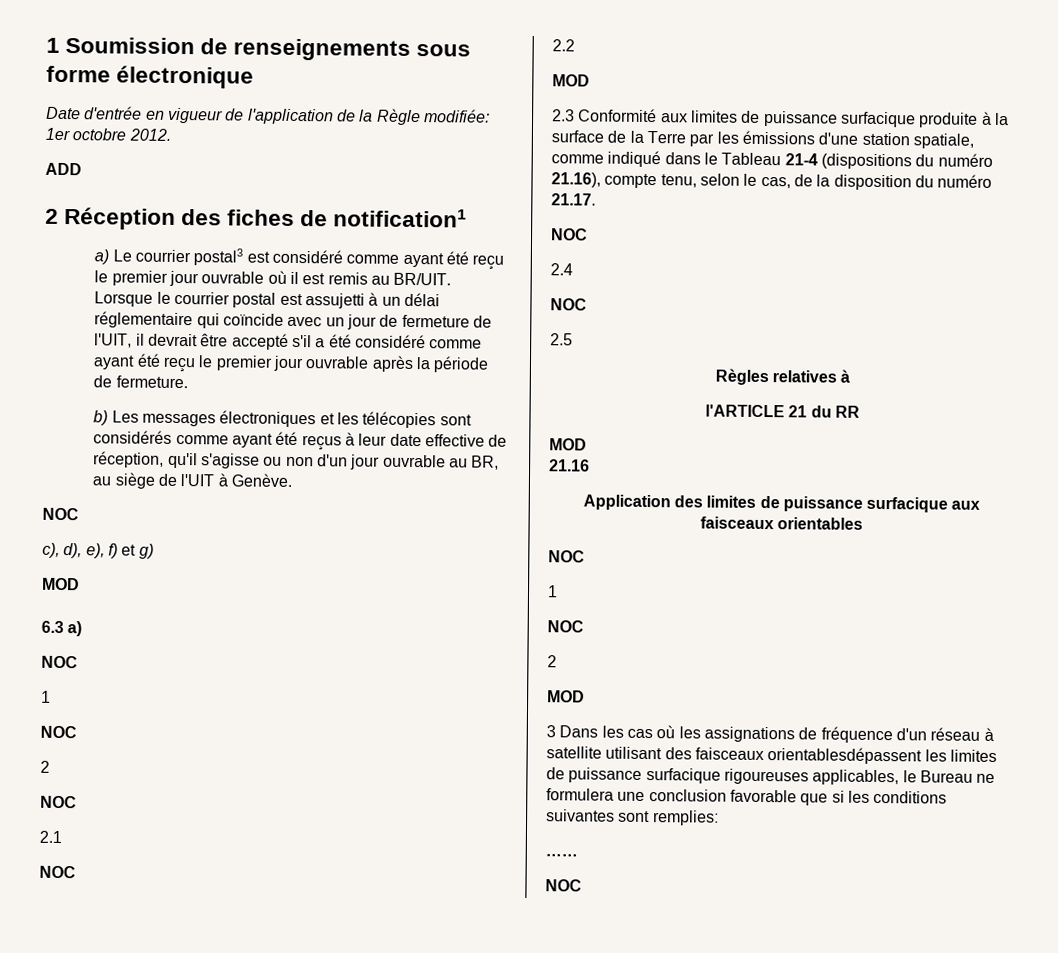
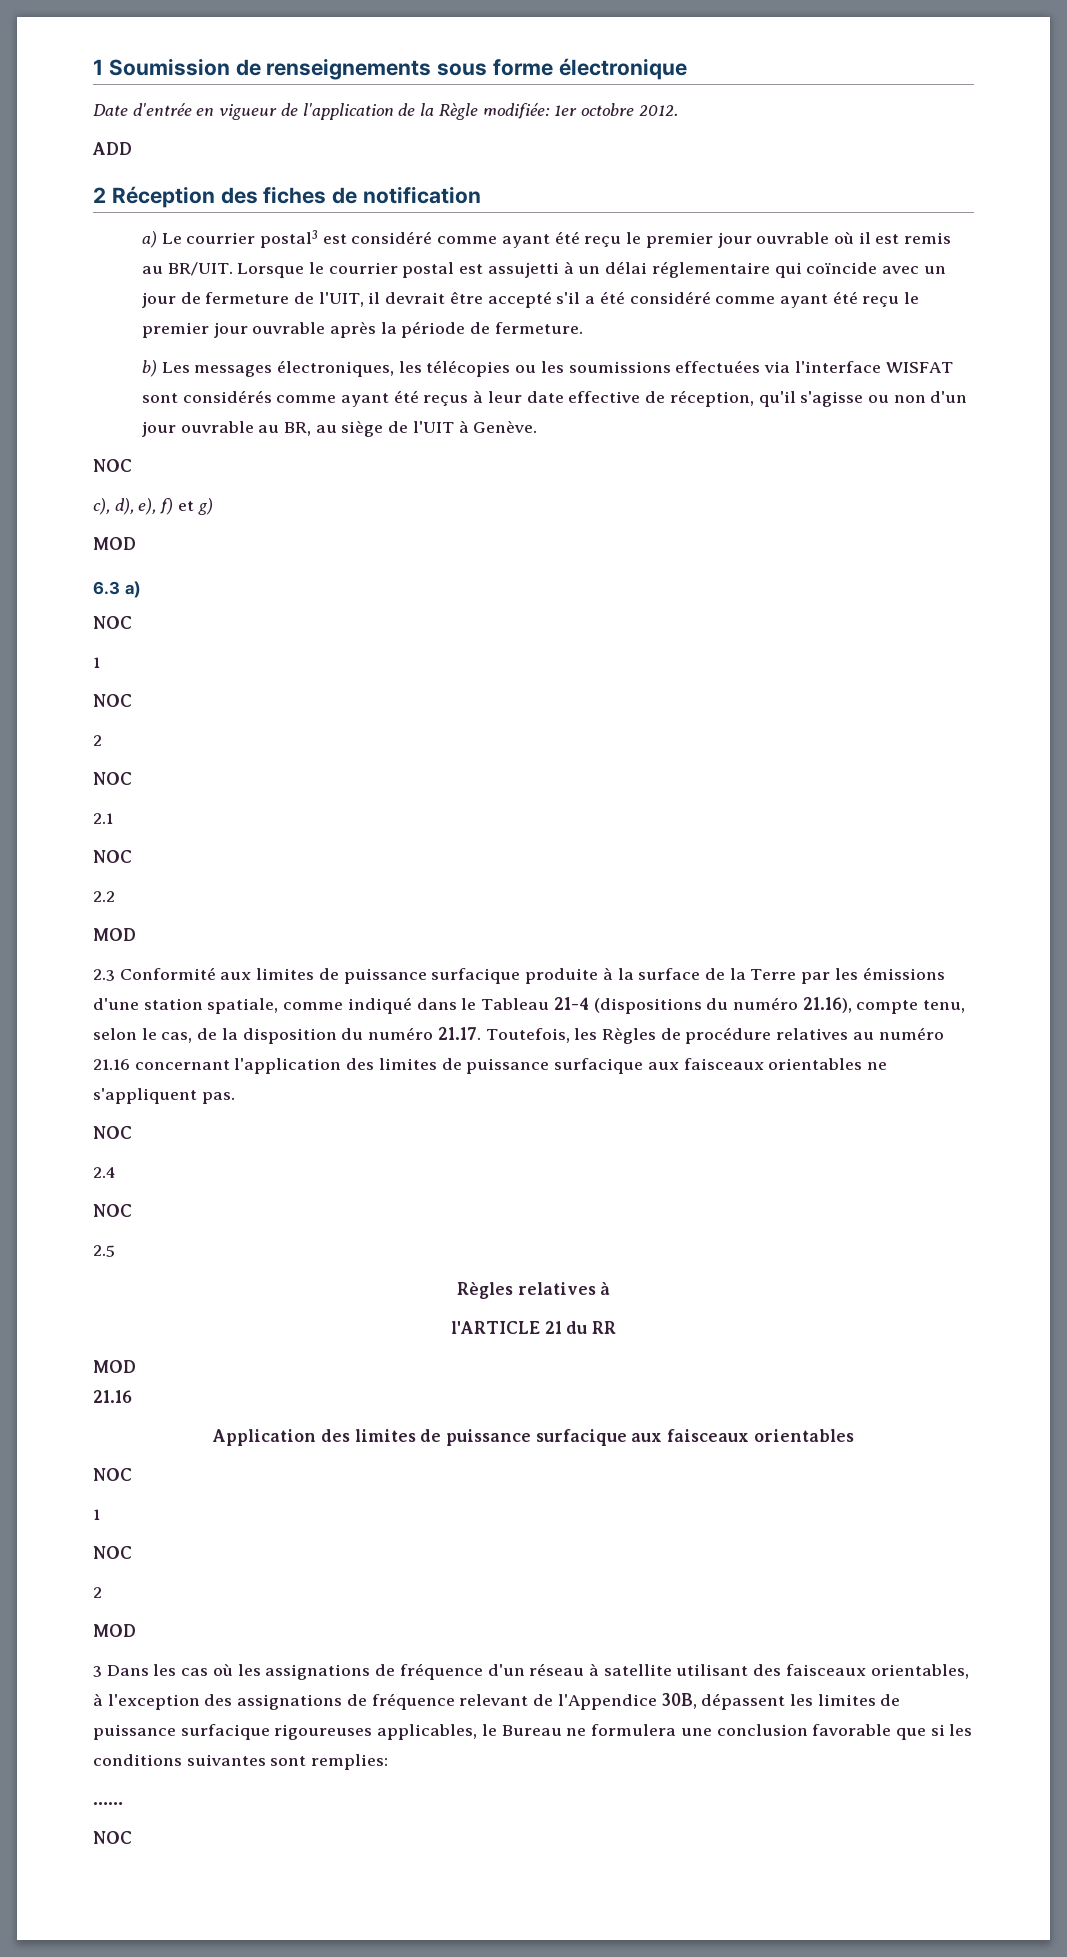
[333,208,468,228] notification1 -> [363,186,482,204] notification
[219,410,437,429] électroniques et les télécopies -> [277,360,953,377] électroniques, les télécopies ou les soumissions effectuées via l'interface WISFAT
(596, 199) none -> [485,1027,944,1044] [93,1058,887,1074] [93,1088,235,1104] Toutefois, les Règles de procédure relatives au numéro 21.16 concernant l'application des limites de puissance surfacique aux faisceaux orientables ne s'appliquent pas.
[767,747,923,765] orientablesdépassent -> [870,1664,969,1679] [93,1693,786,1710] orientables, à l'exception des assignations de fréquence relevant de l'Appendice 30B, dépassent

